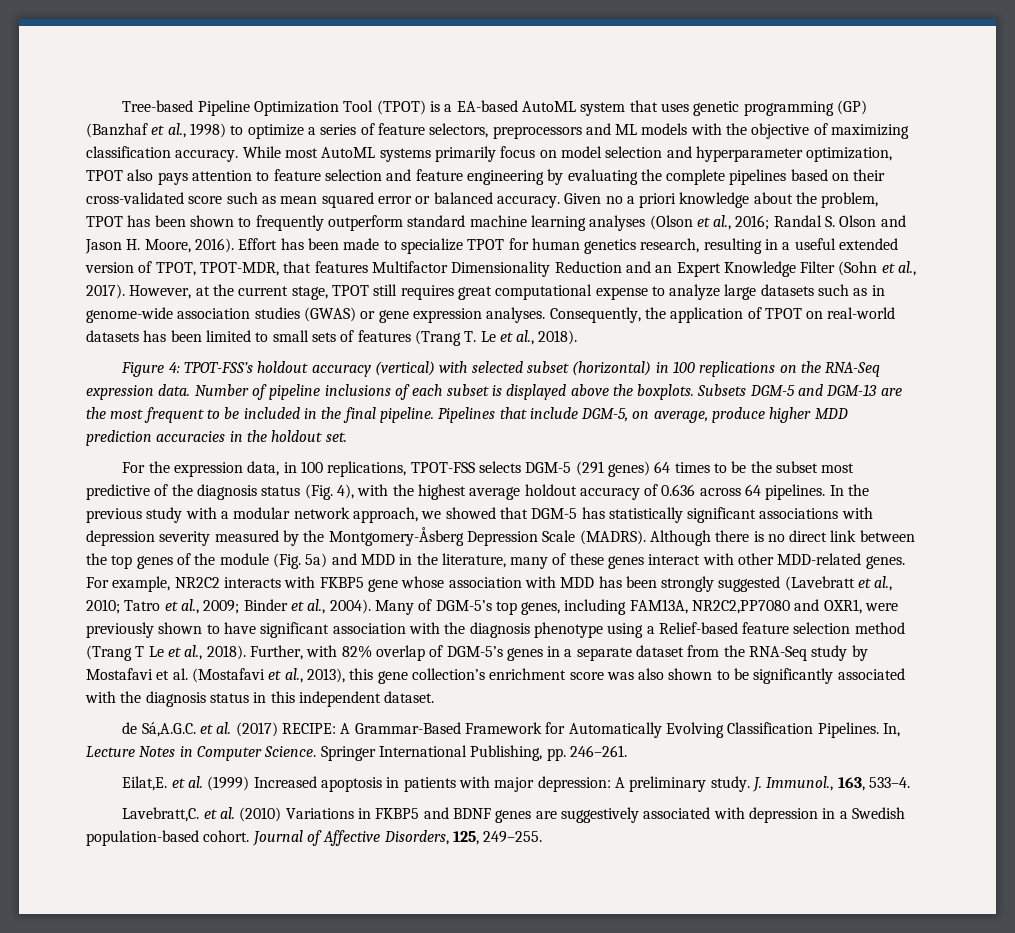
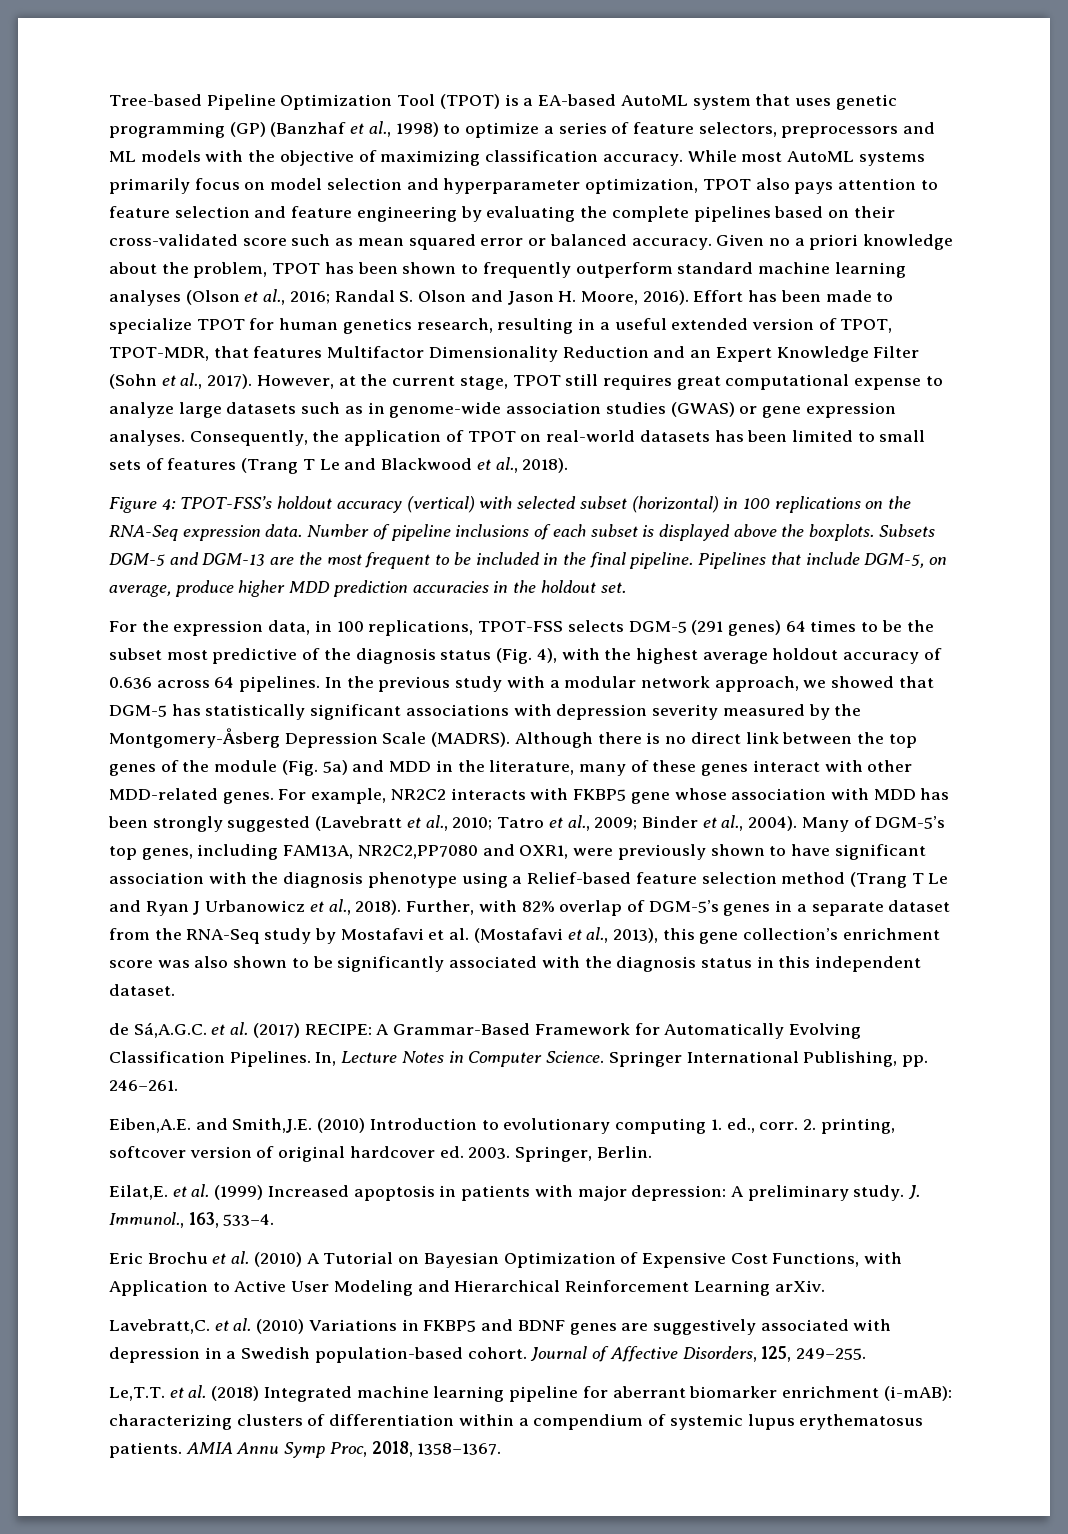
[464,331,496,342] T. Le -> [302,458,473,470] T Le and Blackwood
(164, 651) none -> [109,900,306,916] and Ryan J Urbanowicz
(627, 751) none -> [109,1118,895,1134] [109,1146,652,1162] // Eiben,A.E. and Smith,J.E. (2010) Introduction to evolutionary computing 1. ed., corr. 2. printing, softcover version of original hardcover ed. 2003. Springer, Berlin.
(910, 782) none -> [109,1251,903,1268] [109,1280,825,1296] // Eric Brochu et al. (2010) A Tutorial on Bayesian Optimization of Expensive Cost Functions, with Application to Active User Modeling and Hierarchical Reinforcement Learning arXiv.
(543, 837) none -> [109,1385,952,1402] [109,1414,924,1430] [109,1441,502,1458] // Le,T.T. et al. (2018) Integrated machine learning pipeline for aberrant biomarker enrichment (i-mAB): characterizing clusters of differentiation within a compendium of systemic lupus erythematosus patients. AMIA Annu Symp Proc, 2018, 1358–1367.

